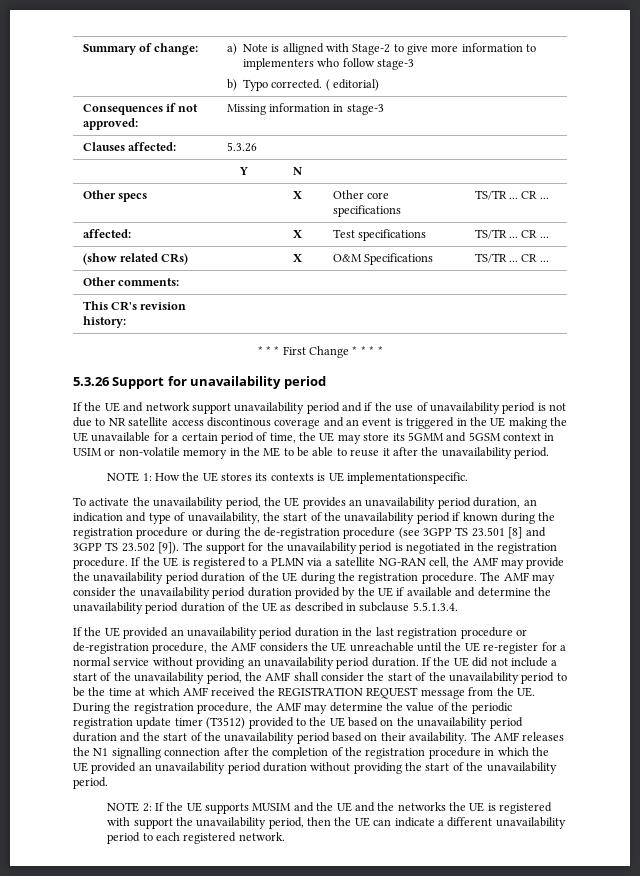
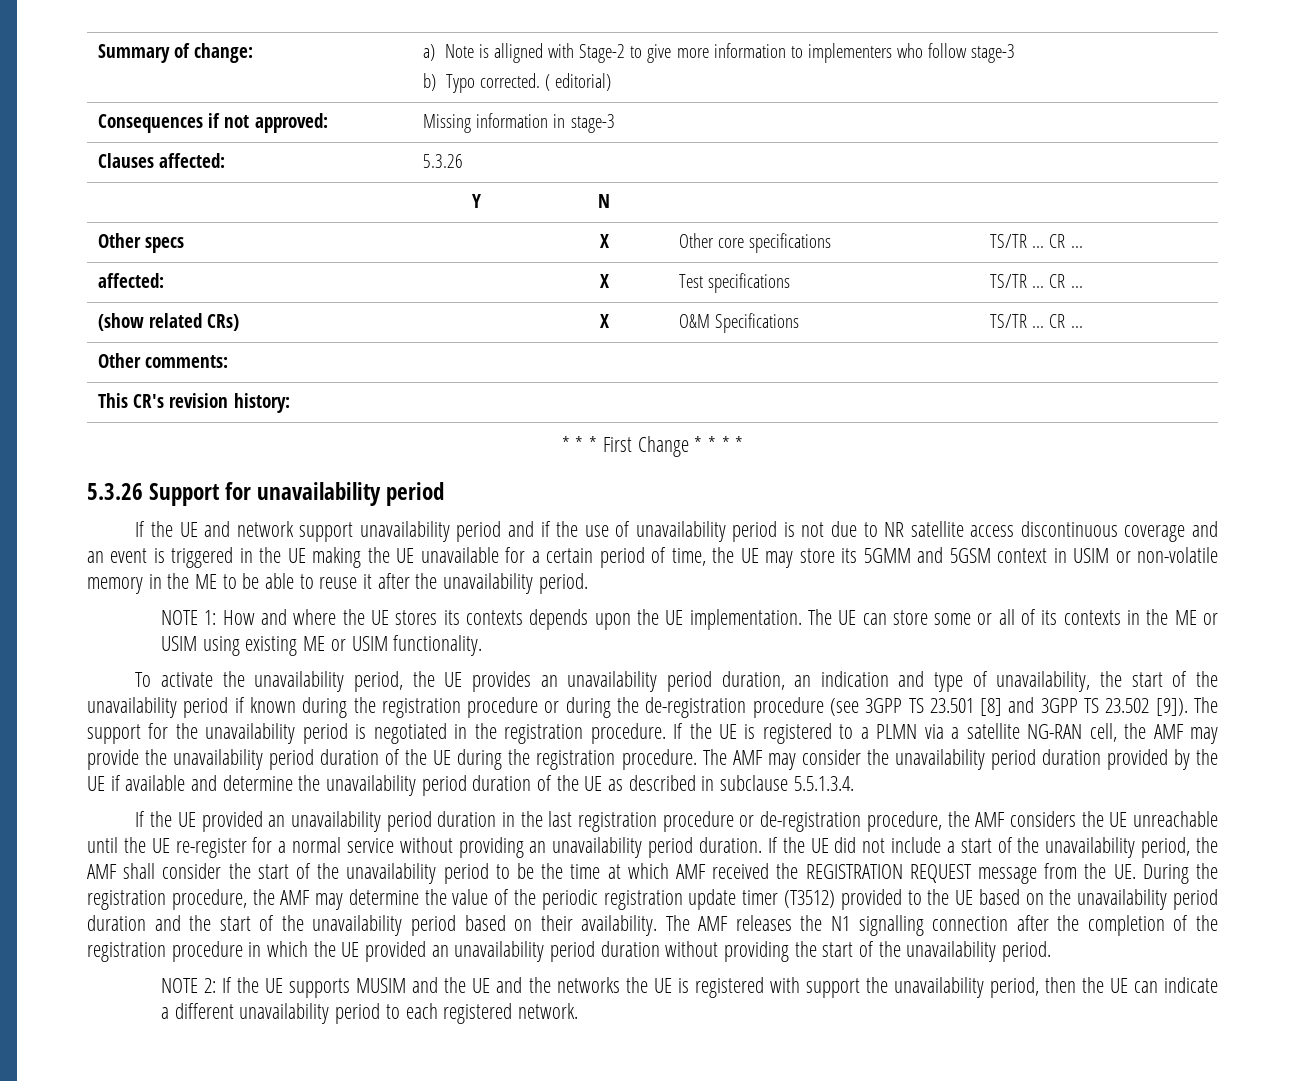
[206,417,271,427] discontinous -> [1020,521,1118,537] discontinuous
(180, 477) none -> [261,609,337,625] and where
[317,472,468,484] is UE implementationspecific. -> [529,609,1218,630] [161,635,483,656] depends upon the UE implementation. The UE can store some or all of its contexts in the ME or USIM using existing ME or USIM functionality.

